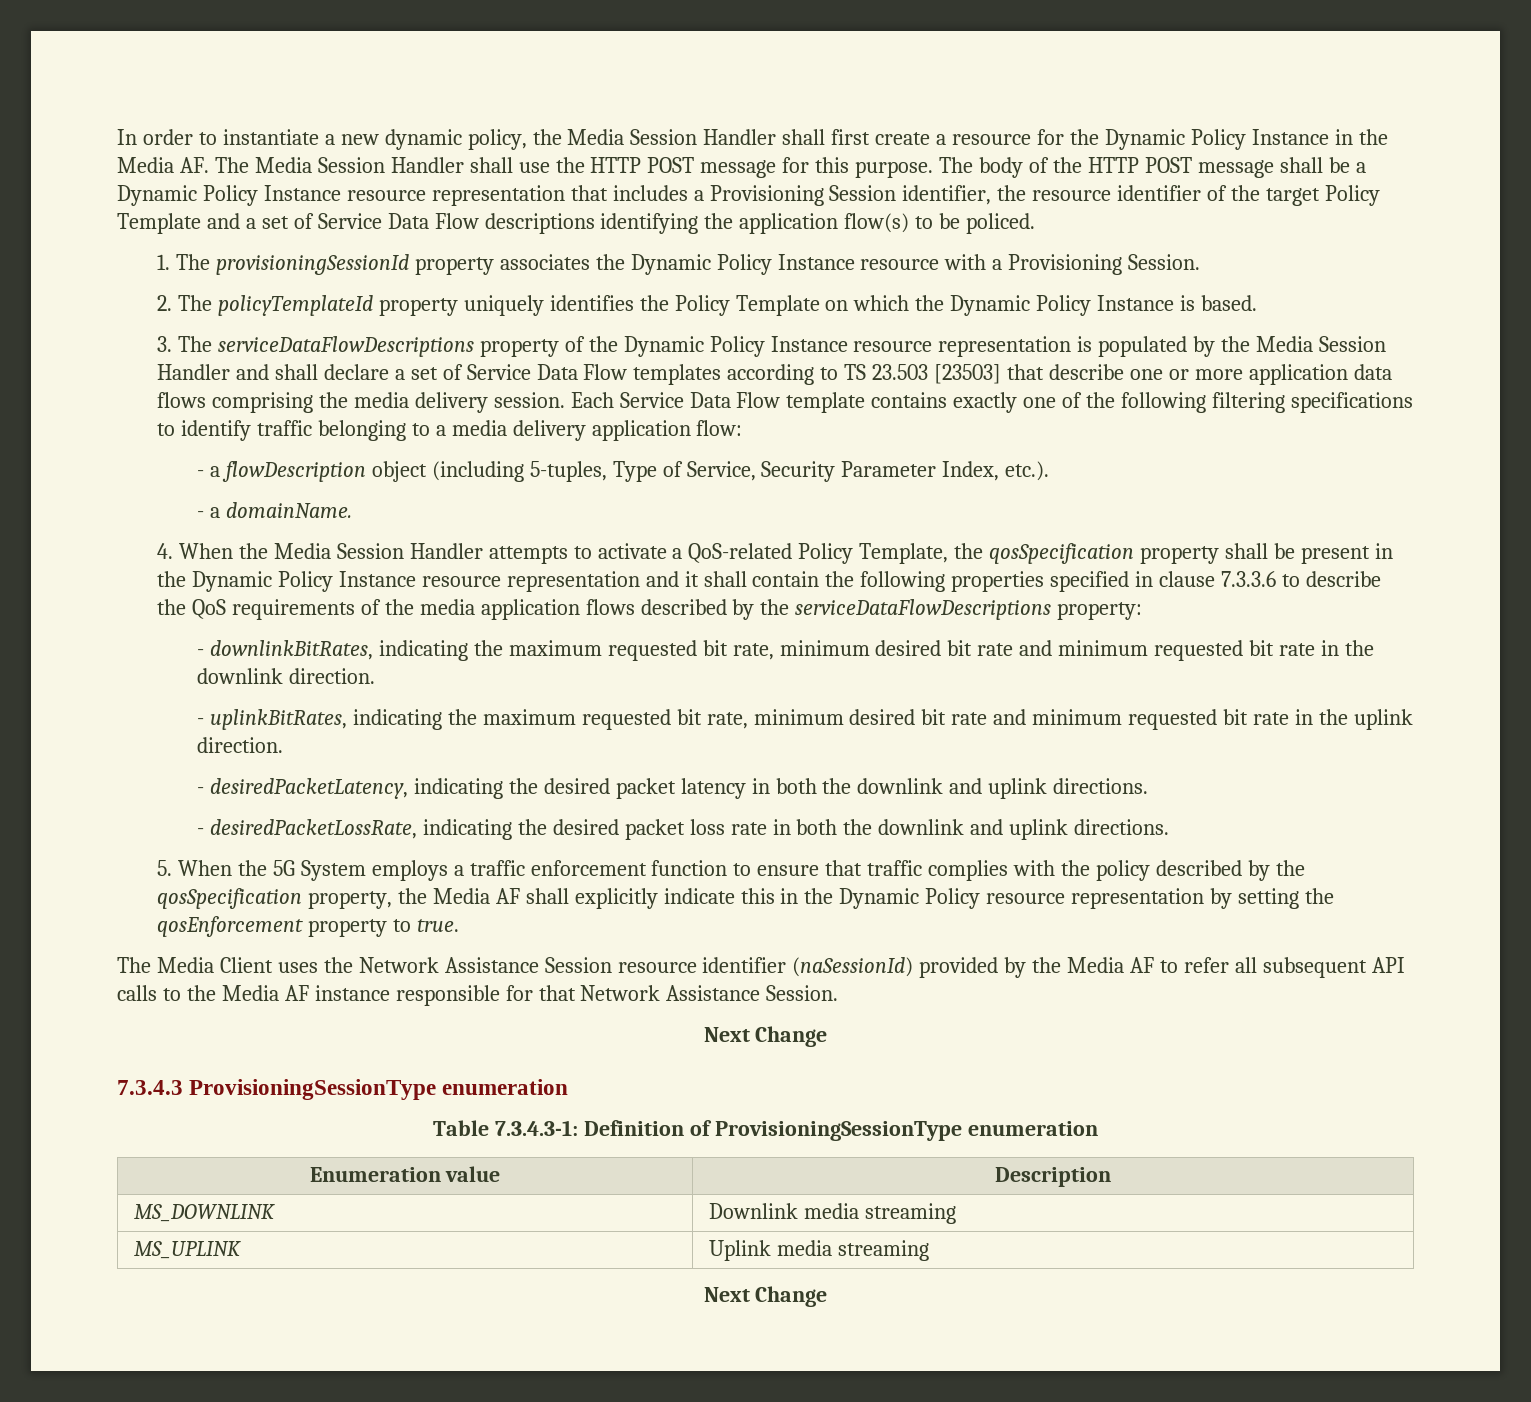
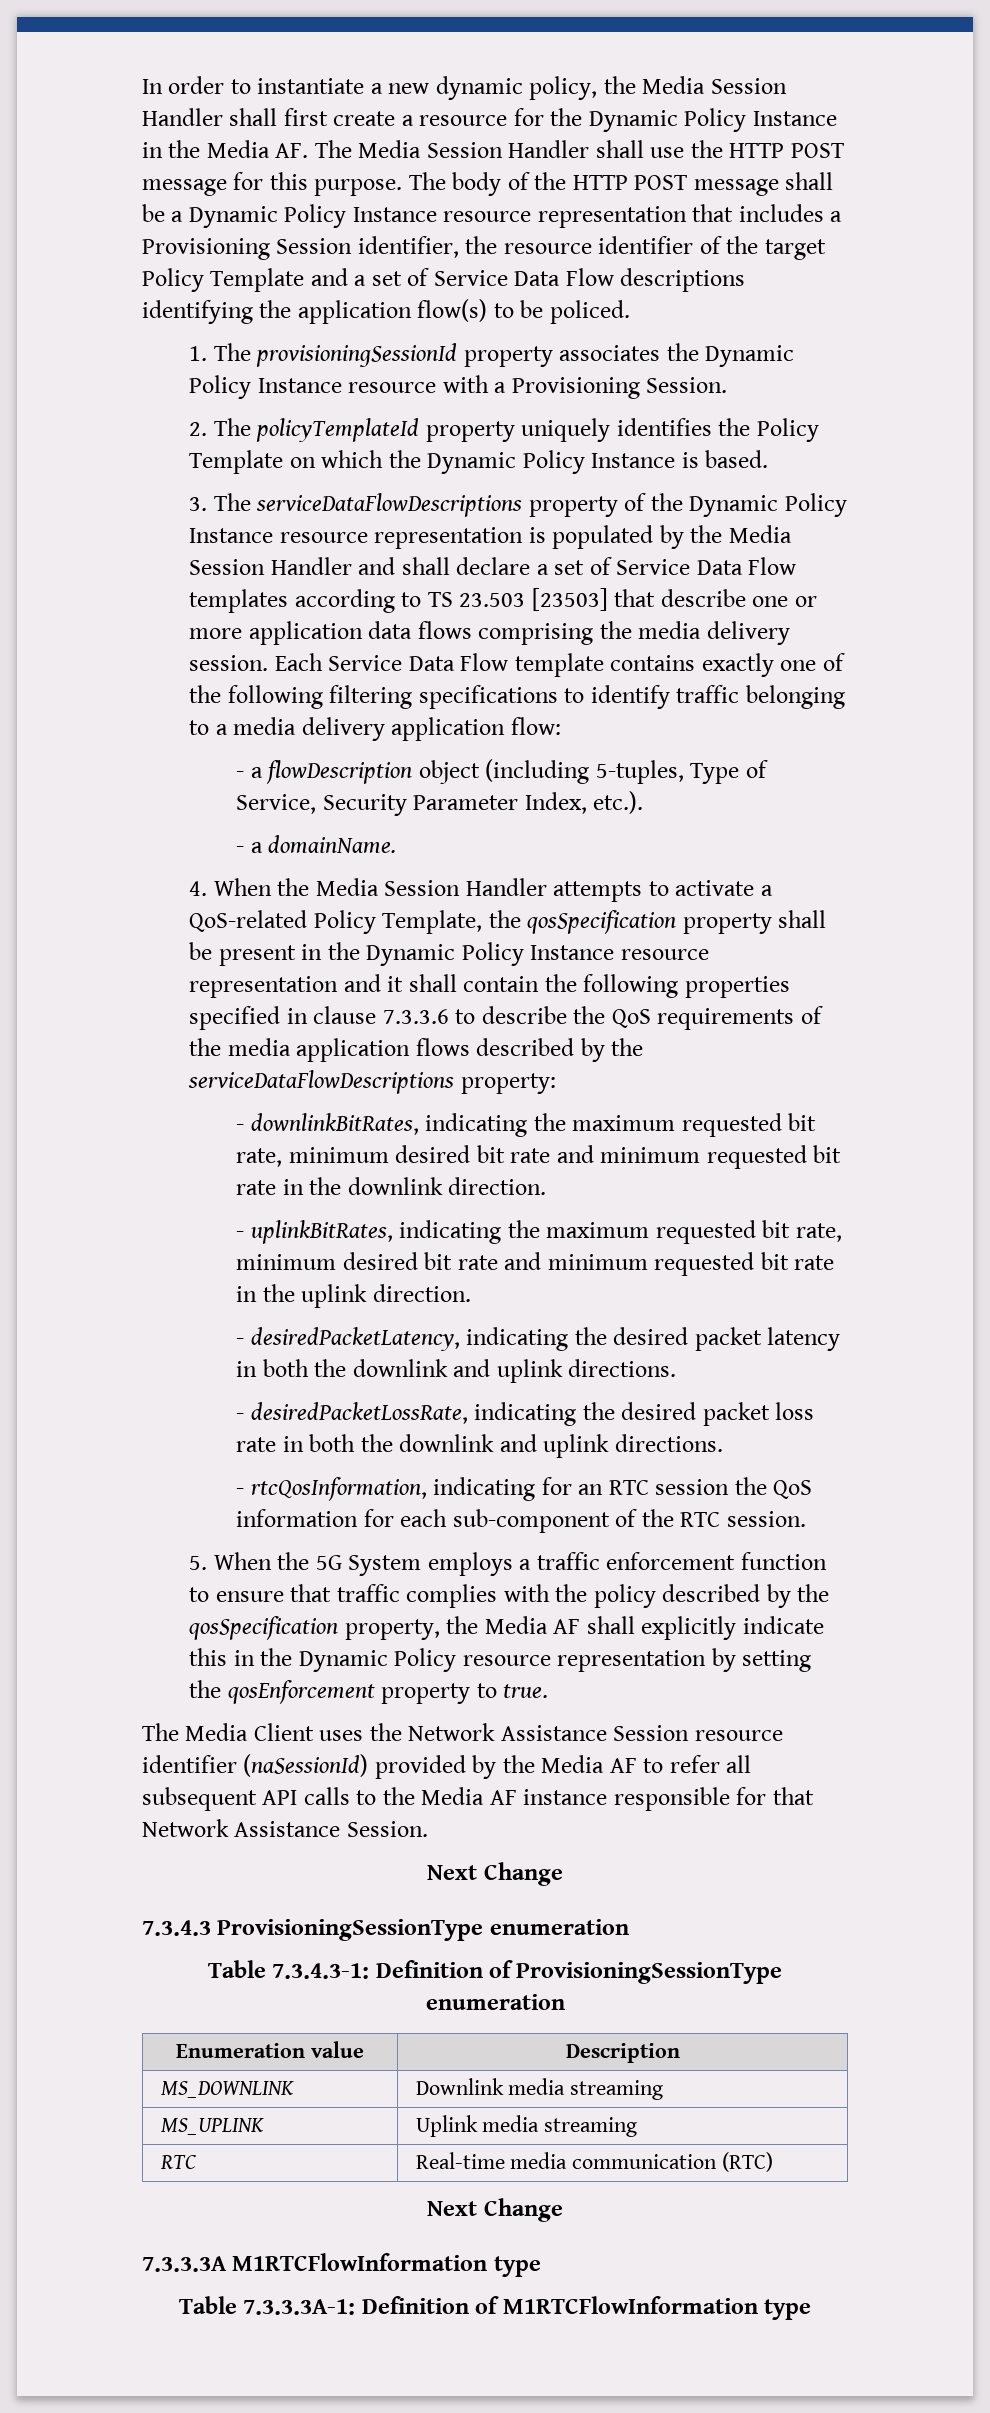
(1170, 827) none -> [236,1477,813,1501] [236,1509,806,1533] // - rtcQosInformation, indicating for an RTC session the QoS information for each sub-component of the RTC session.
[703,1286,828,1307] // Next Change -> [159,2155,197,2169] [415,2152,774,2172] [427,2198,563,2222] [142,2253,541,2277] [178,2296,812,2320] // RTC | Real-time media communication (RTC) // Next Change // 7.3.3.3A M1RTCFlowInformation type // Table 7.3.3.3A-1: Definition of M1RTCFlowInformation type

